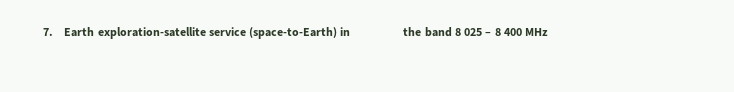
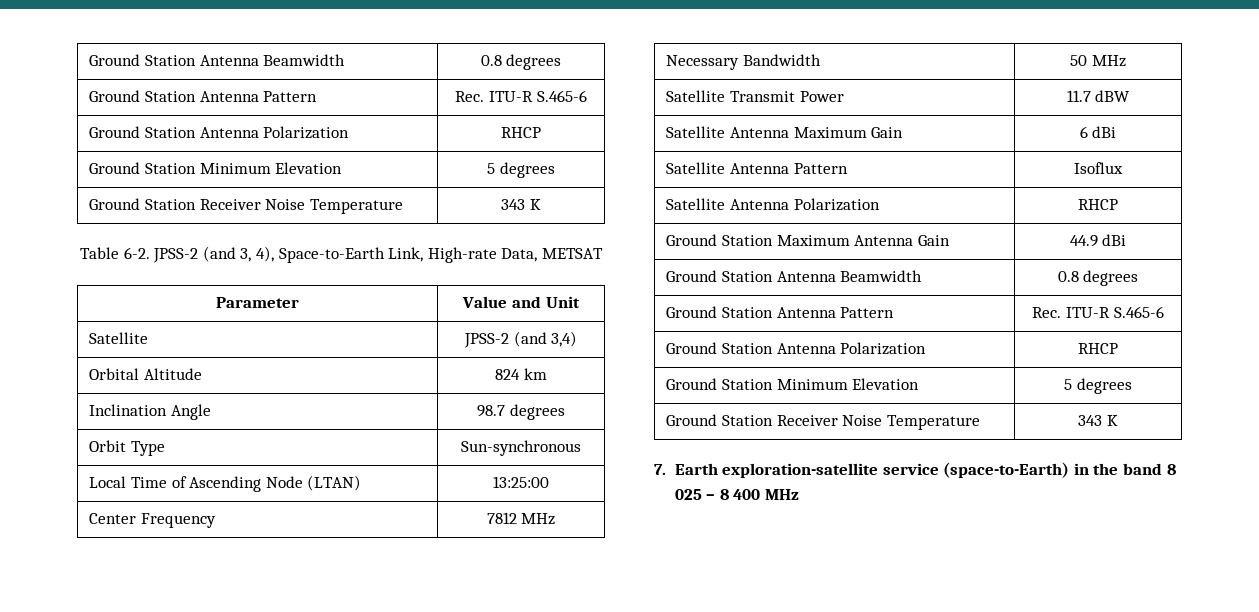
(43, 32) none -> [89,54,346,66] [480,54,562,70] [89,90,318,102] [455,90,587,102] [89,126,350,139] [501,127,541,138] [89,162,343,174] [487,162,555,178] [89,198,403,214] [501,199,541,210] [80,246,603,263] [216,297,299,308] [462,296,580,308] [89,332,149,344] [463,331,578,348] [89,368,202,380] [495,368,547,380] [89,404,211,420] [477,404,565,420] [89,440,165,456] [461,440,581,456] [89,475,362,492] [493,476,549,488] [89,513,216,528] [486,512,556,525] [666,54,821,70] [1070,55,1126,67] [666,90,844,102] [1066,90,1131,102] [666,126,904,138] [1079,126,1117,138] [666,162,848,174] [1074,162,1123,174] [666,198,880,211] [1078,199,1118,210] [666,234,950,246] [1069,234,1127,247] [666,270,923,282] [1057,270,1139,286] [666,306,895,318] [1032,306,1164,318] [666,342,927,355] [1078,343,1118,354] [666,378,920,390] [1064,378,1132,394] [666,414,980,430] [1078,415,1118,426] Ground Station Antenna Beamwidth | 0.8 degrees // Ground Station Antenna Pattern | Rec. ITU-R S.465-6 // Ground Station Antenna Polarization | RHCP // Ground Station Minimum Elevation | 5 degrees // Ground Station Receiver Noise Temperature | 343 K // Table 6-2. JPSS-2 (and 3, 4), Space-to-Earth Link, High-rate Data, METSAT // Parameter | Value and Unit // Satellite | JPSS-2 (and 3,4) // Orbital Altitude | 824 km // Inclination Angle | 98.7 degrees // Orbit Type | Sun-synchronous // Local Time of Ascending Node (LTAN) | 13:25:00 // Center Frequency | 7812 MHz // Necessary Bandwidth | 50 MHz // Satellite Transmit Power | 11.7 dBW // Satellite Antenna Maximum Gain | 6 dBi // Satellite Antenna Pattern | Isoflux // Satellite Antenna Polarization | RHCP // Ground Station Maximum Antenna Gain | 44.9 dBi // Ground Station Antenna Beamwidth | 0.8 degrees // Ground Station Antenna Pattern | Rec. ITU-R S.465-6 // Ground Station Antenna Polarization | RHCP // Ground Station Minimum Elevation | 5 degrees // Ground Station Receiver Noise Temperature | 343 K //

